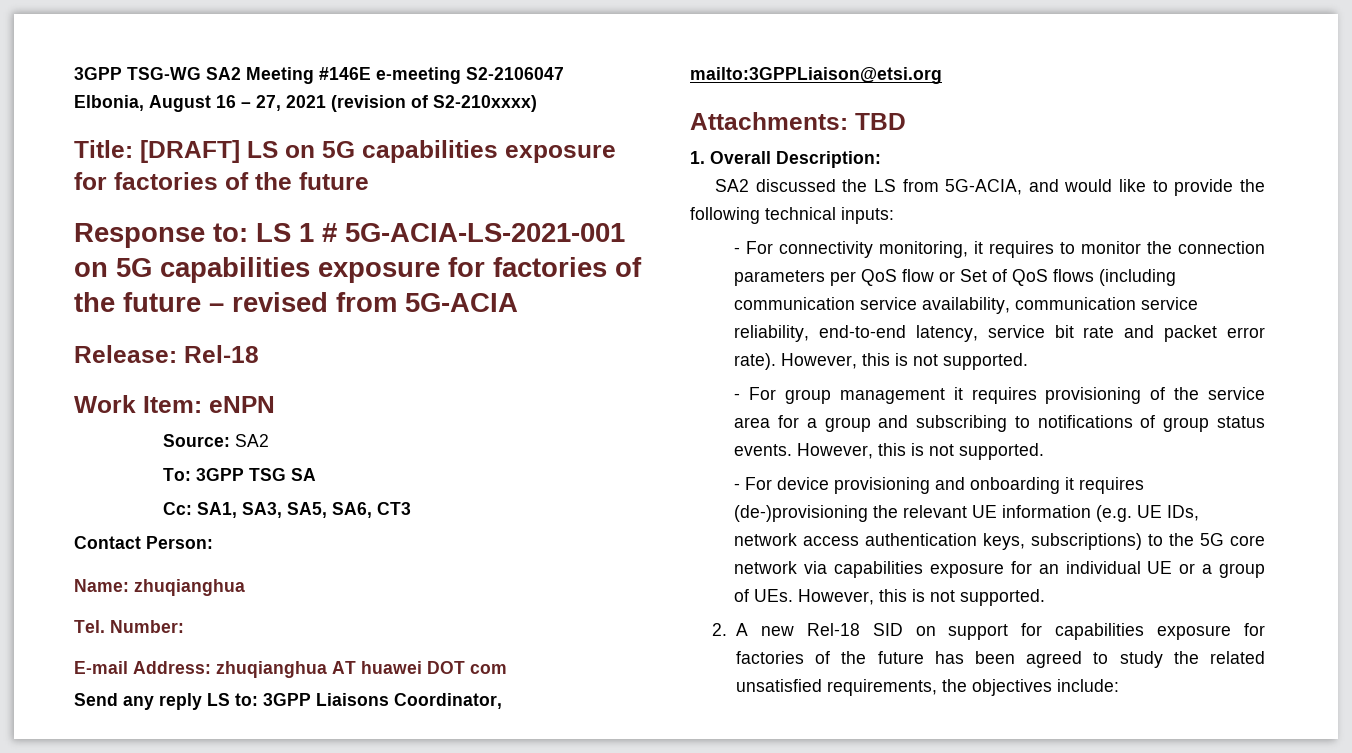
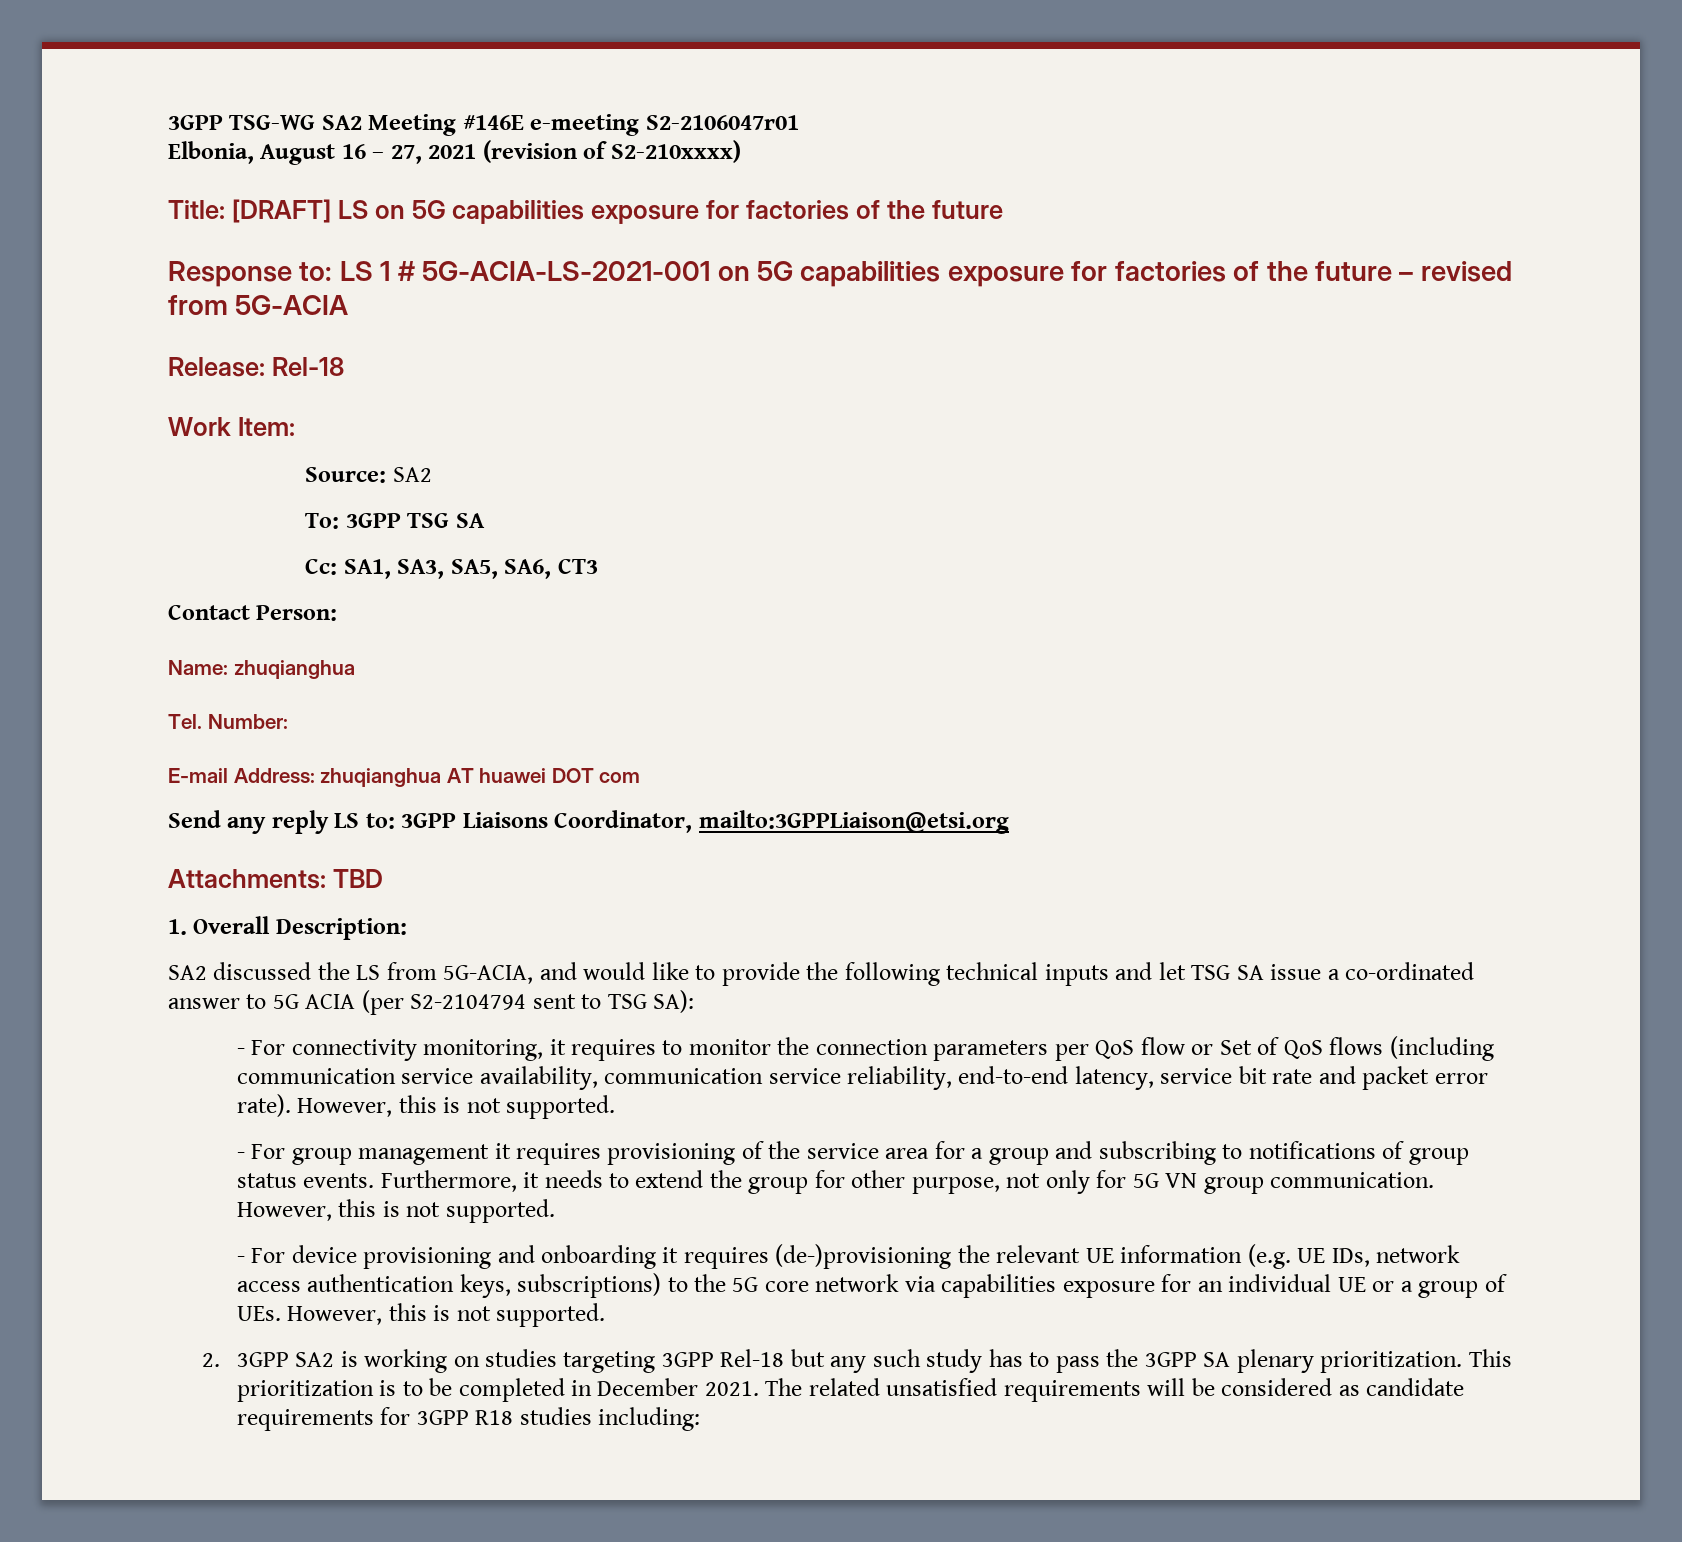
[466,67,564,80] S2-2106047 -> [645,115,799,130] S2-2106047r01
[209,396,275,413] eNPN -> (295, 426) none
[841,207,894,224] inputs: -> [1044,962,1475,986] [168,990,695,1015] inputs and let TSG SA issue a co-ordinated answer to 5G ACIA (per S2-2104794 sent to TSG SA):
(793, 450) none -> [380,1170,1435,1194] Furthermore, it needs to extend the group for other purpose, not only for 5G VN group communication.
[735,623,1265,640] [735,651,1265,668] [735,679,1119,696] A new Rel-18 SID on support for capabilities exposure for factories of the future has been agreed to study the related unsatisfied requirements, the objectives include: -> [236,1349,1512,1373] [236,1378,1465,1402] [236,1407,700,1431] 3GPP SA2 is working on studies targeting 3GPP Rel-18 but any such study has to pass the 3GPP SA plenary prioritization. This prioritization is to be completed in December 2021. The related unsatisfied requirements will be considered as candidate requirements for 3GPP R18 studies including:

